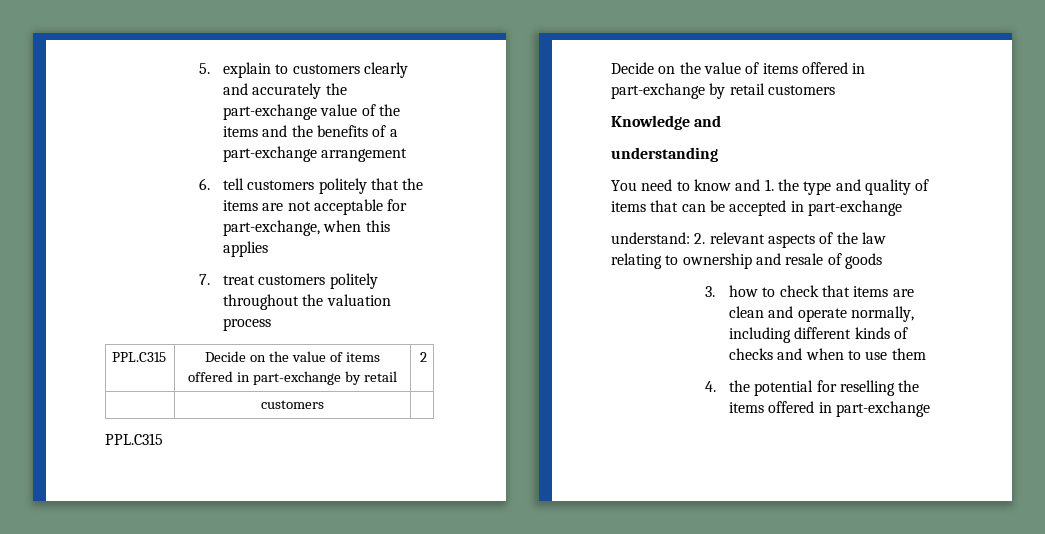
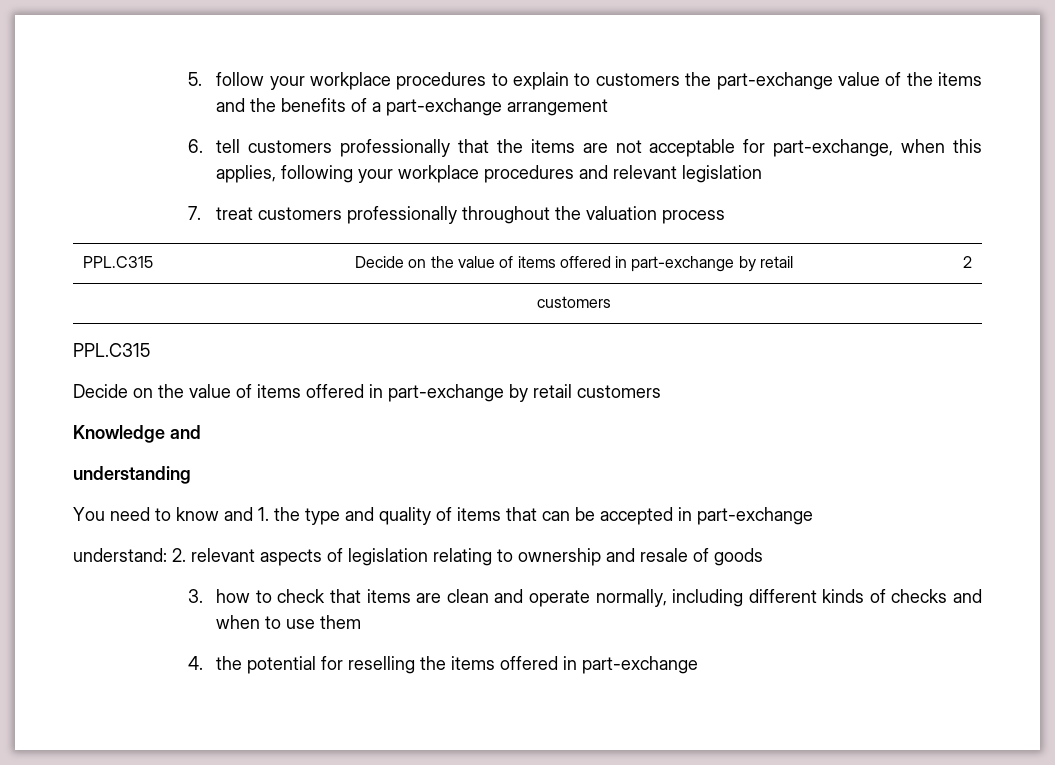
[222,62,408,78] [222,83,322,99] explain to customers clearly and accurately -> [216,72,680,90] follow your workplace procedures to explain to customers
[318,178,367,194] politely -> [340,139,451,157] professionally
[222,241,268,257] applies -> [216,165,763,183] applies, following your workplace procedures and relevant legislation
[329,273,378,289] politely -> [347,206,458,224] professionally
[836,232,886,244] the law -> [348,548,428,566] legislation

